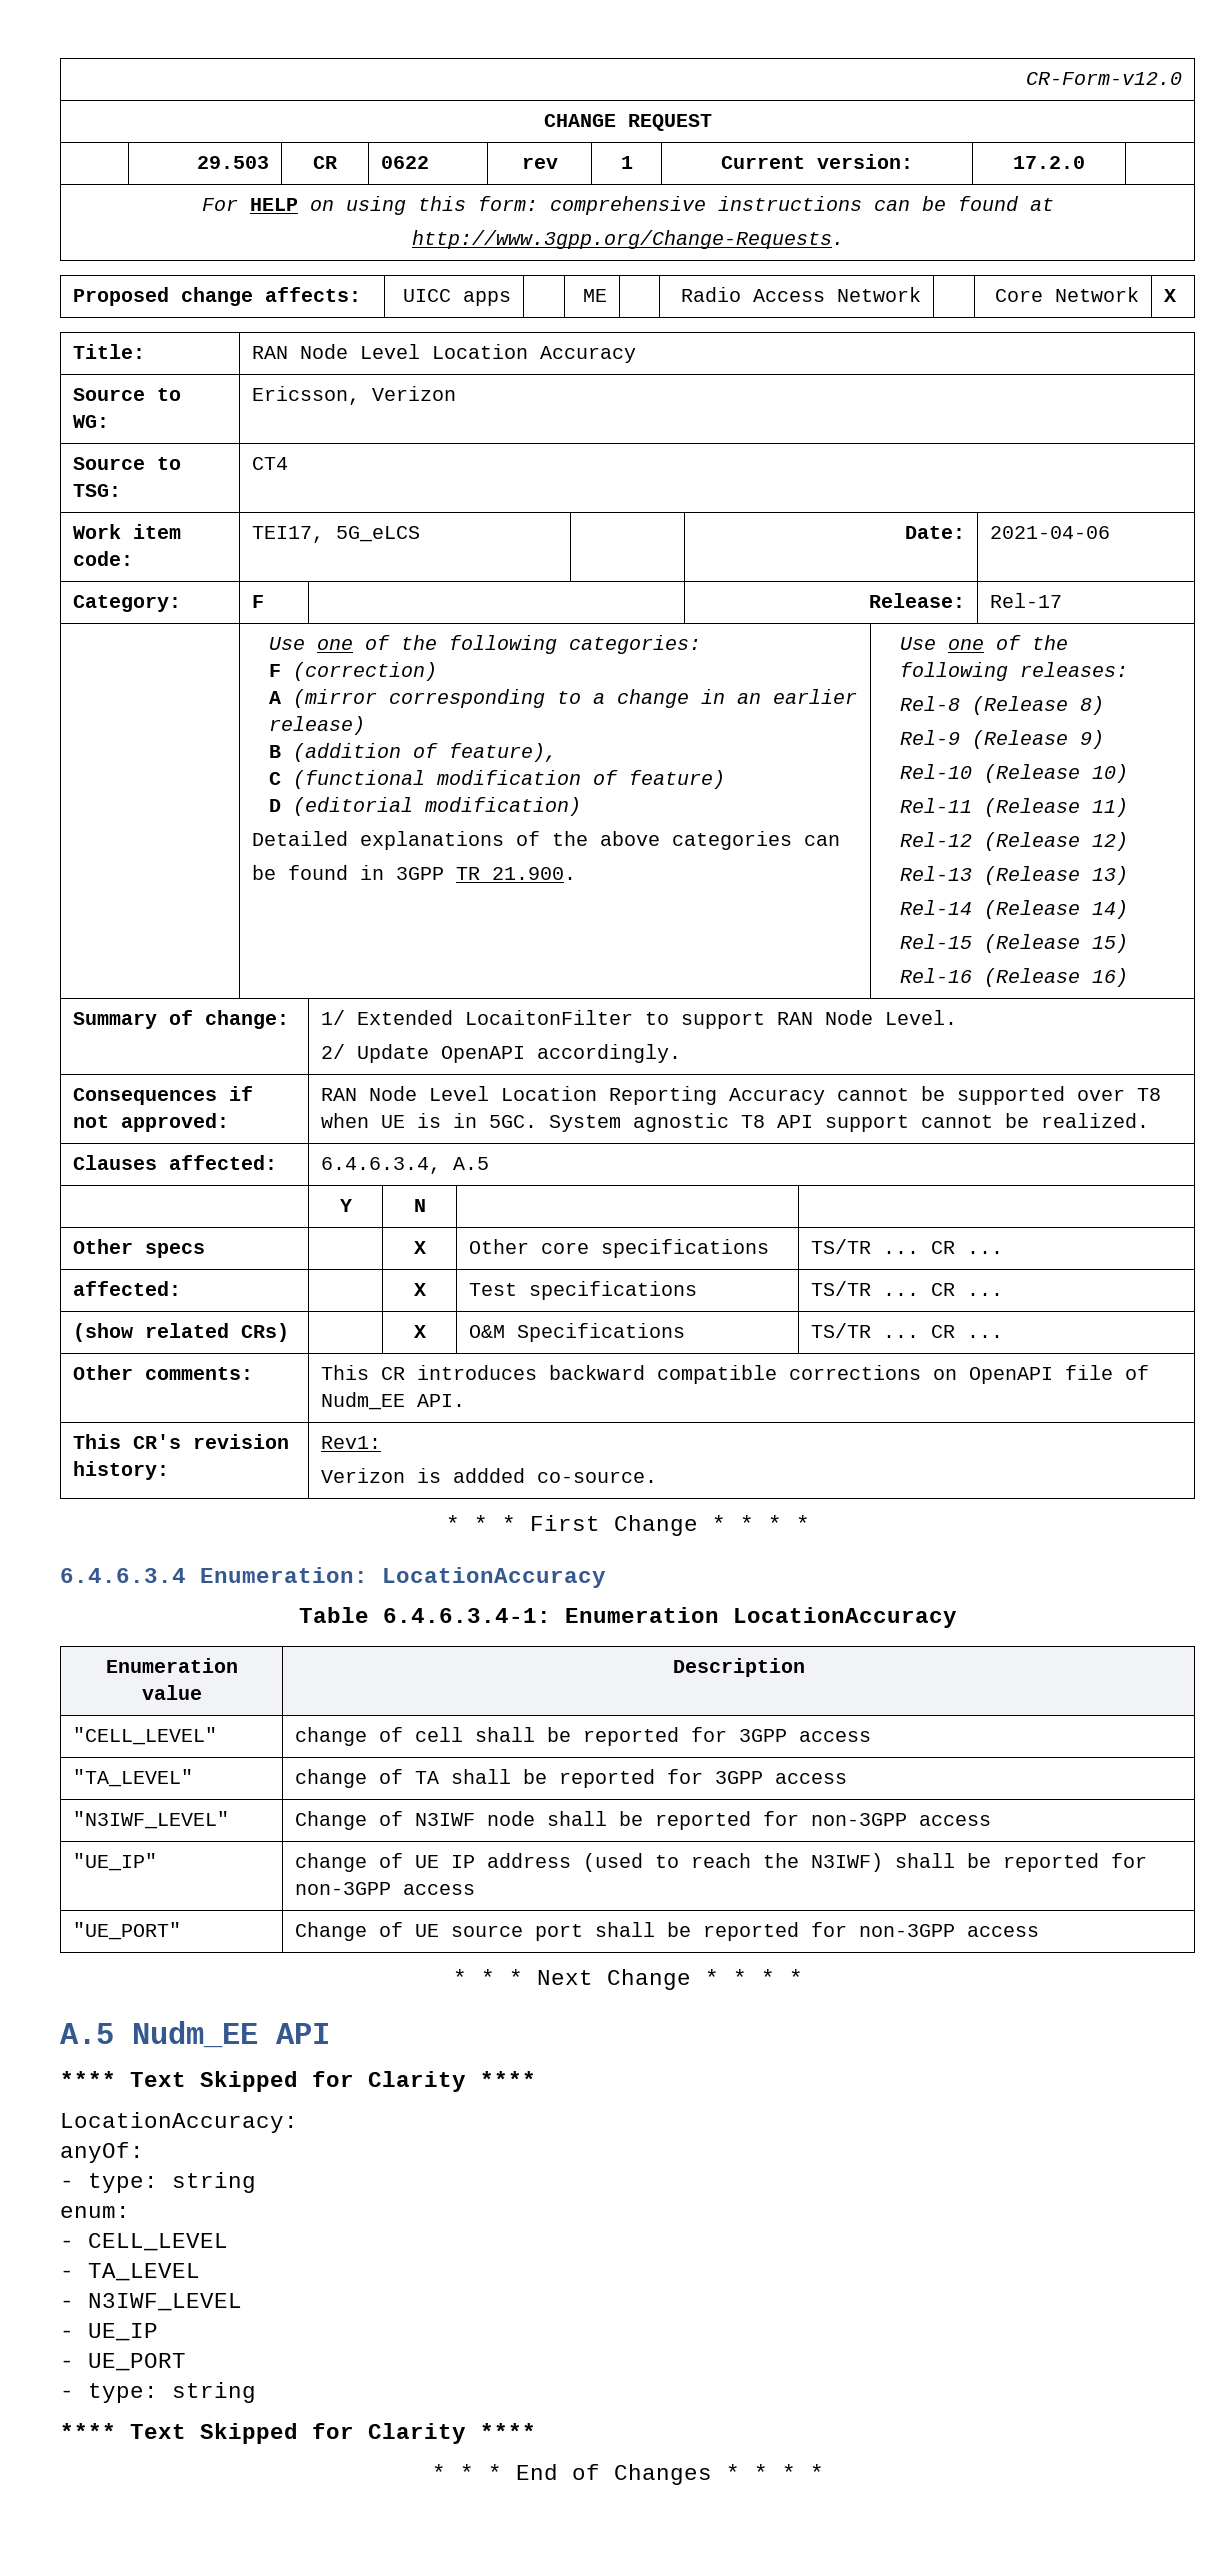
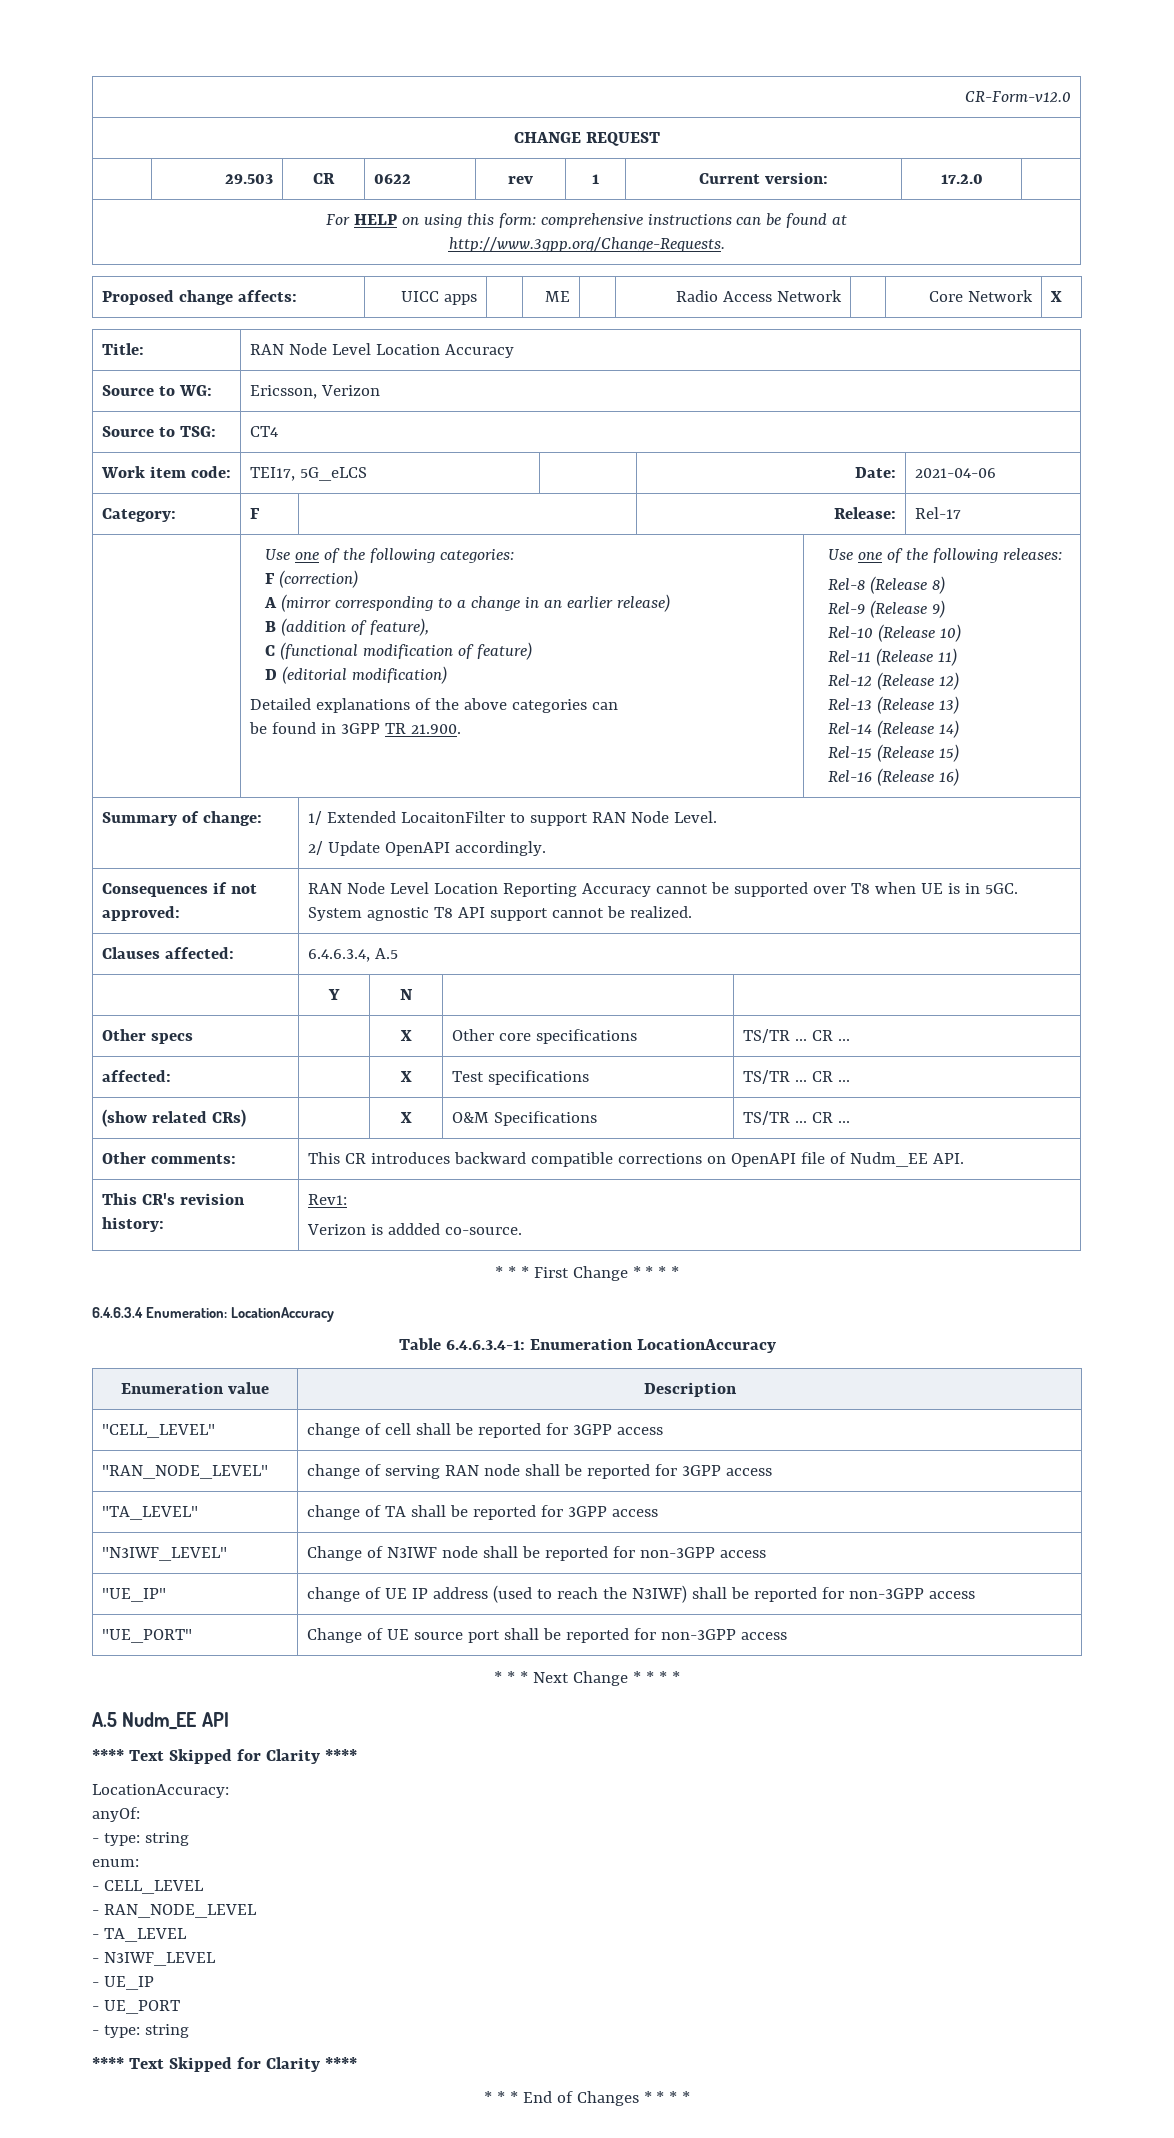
(872, 1736) none -> [101,1465,268,1479] [306,1464,772,1479] // "RAN_NODE_LEVEL" | change of serving RAN node shall be reported for 3GPP access
(228, 2242) none -> [92,1904,257,1918] // - RAN_NODE_LEVEL

